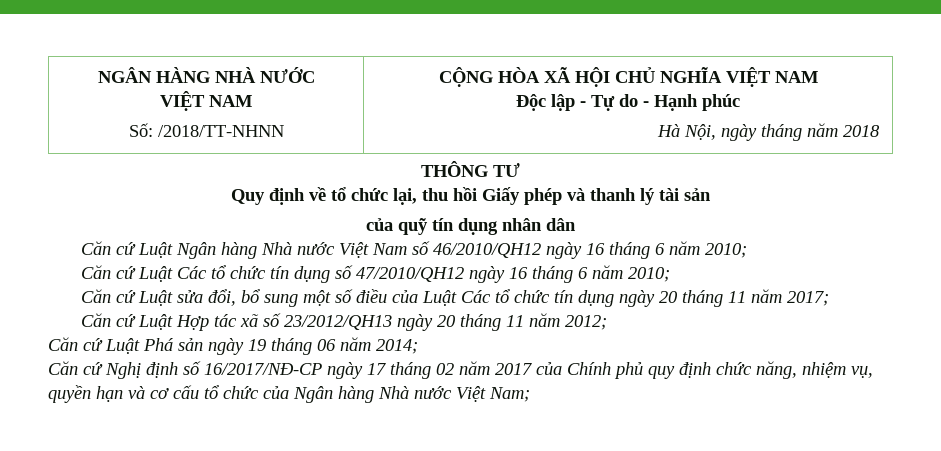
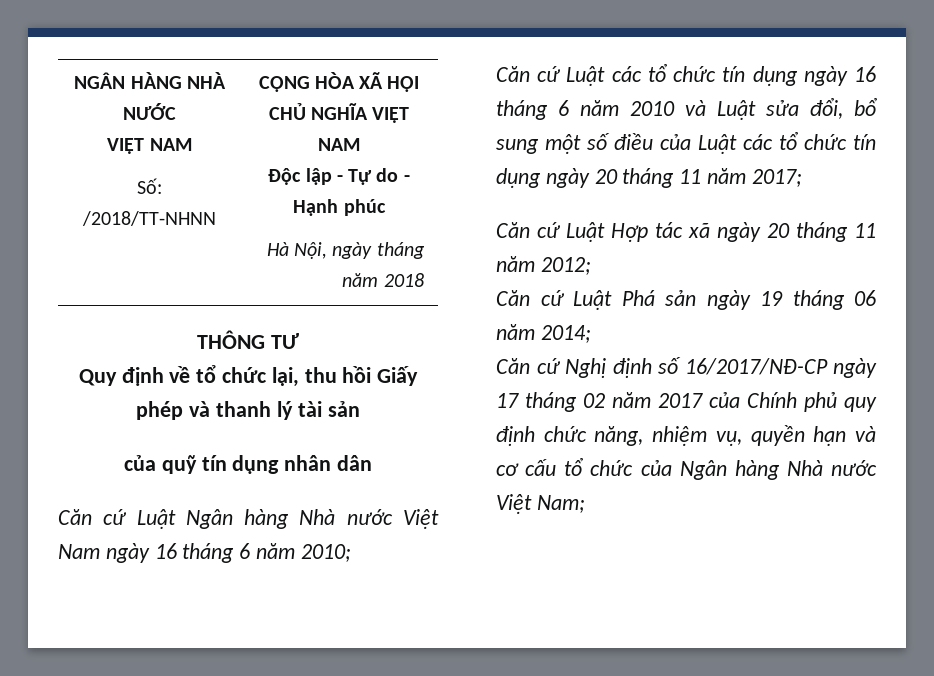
[411,241,747,259] [80,265,670,283] [80,289,136,303] số 46/2010/QH12 ngày 16 tháng 6 năm 2010; // Căn cứ Luật Các tổ chức tín dụng số 47/2010/QH12 ngày 16 tháng 6 năm 2010; // Căn cứ -> [105,543,351,563] [496,64,876,86] [496,100,706,120] ngày 16 tháng 6 năm 2010; // Căn cứ Luật các tổ chức tín dụng ngày 16 tháng 6 năm 2010 và
[460,290,491,303] Các -> [743,134,773,150] các
[262,313,392,330] số 23/2012/QH13 -> (710, 230) none

